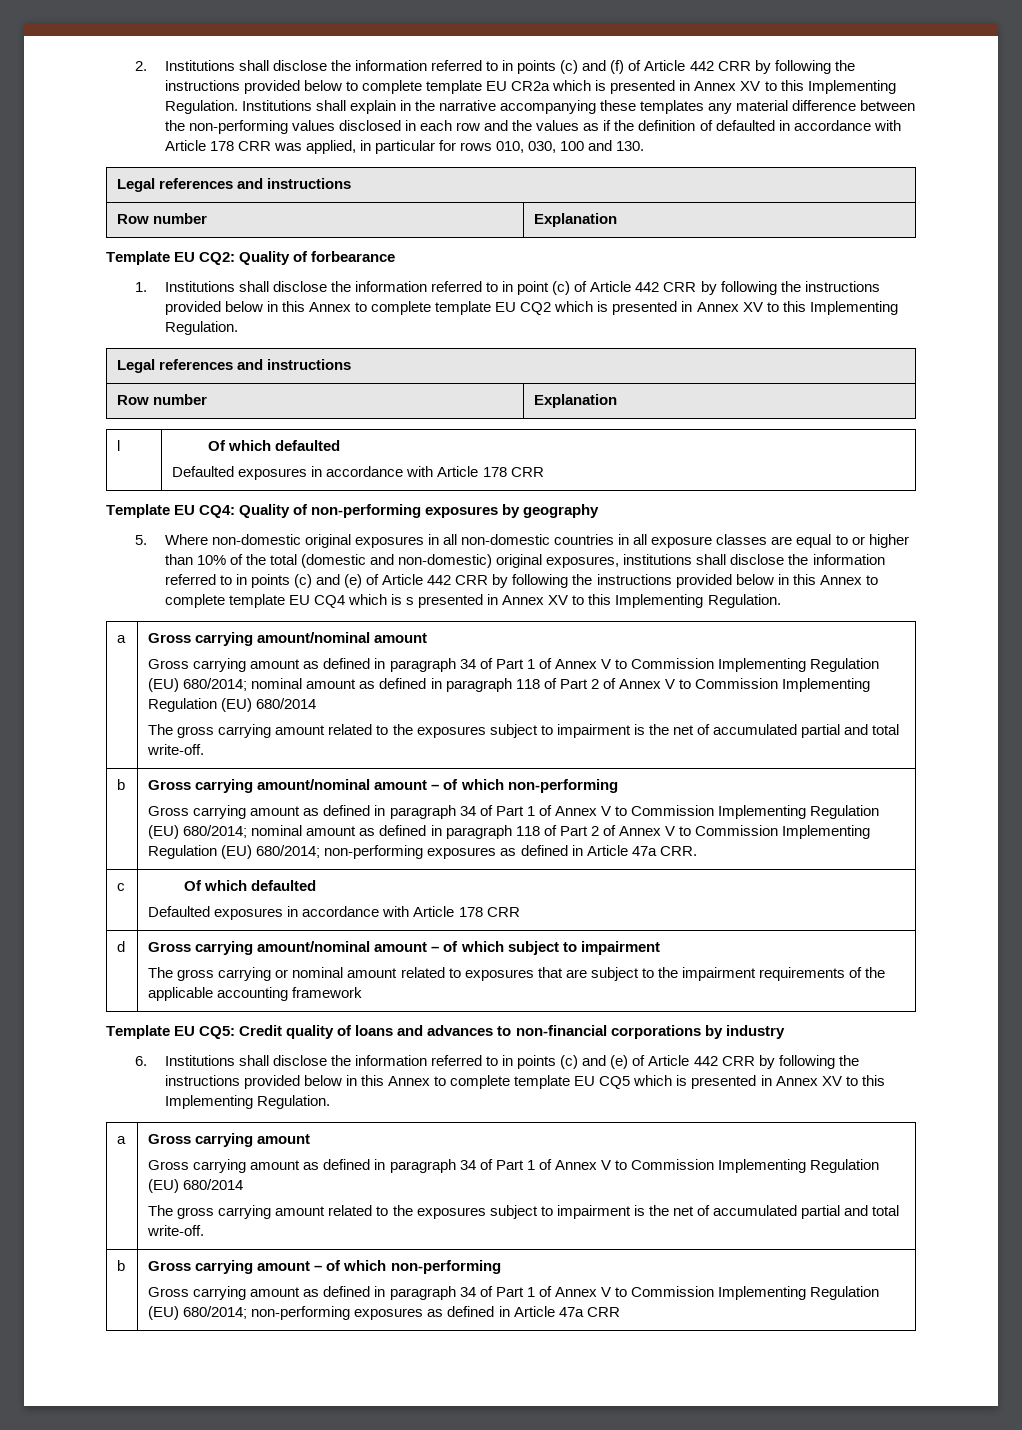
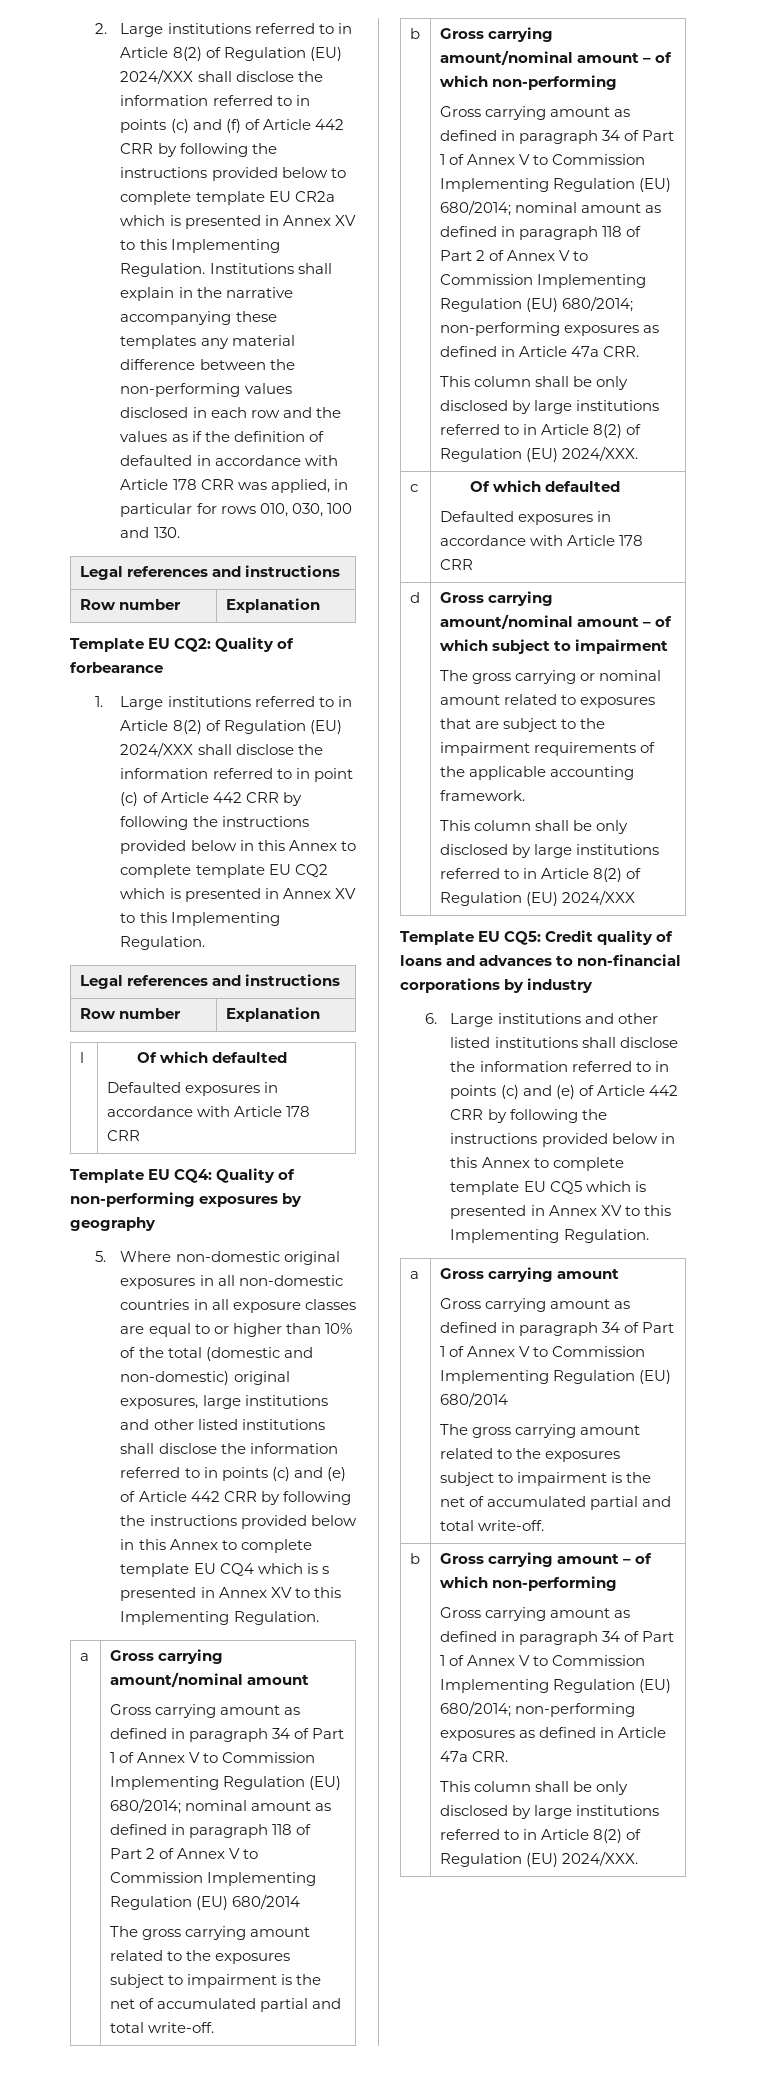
[164,60,235,71] Institutions -> [120,23,352,37] [120,47,342,61] [120,69,194,84] Large institutions referred to in Article 8(2) of Regulation (EU) 2024/XXX
[164,281,235,292] Institutions -> [120,696,352,710] [120,720,342,734] [120,742,194,757] Large institutions referred to in Article 8(2) of Regulation (EU) 2024/XXX
(620, 562) none -> [202,1395,328,1409] [120,1419,238,1430] large institutions and other listed
(697, 851) none -> [439,376,629,390] [439,400,660,414] [439,424,642,438] [439,446,639,462] // This column shall be only disclosed by large institutions referred to in Article 8(2) of Regulation (EU) 2024/XXX.
[292,987,363,998] framework -> [439,790,525,801] [439,820,629,834] [439,844,660,858] [439,868,642,882] [439,890,636,906] framework. // This column shall be only disclosed by large institutions referred to in Article 8(2) of Regulation (EU) 2024/XXX
[164,1055,235,1066] Institutions -> [450,1013,658,1027] [450,1037,578,1048] Large institutions and other listed institutions
[586,1307,620,1317] CRR -> [472,1751,509,1762] [439,1781,629,1795] [439,1805,660,1819] [439,1829,642,1843] [439,1851,639,1867] CRR. // This column shall be only disclosed by large institutions referred to in Article 8(2) of Regulation (EU) 2024/XXX.

